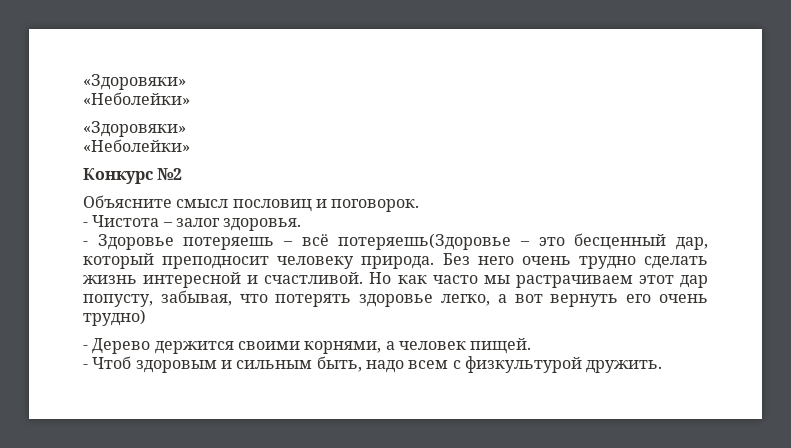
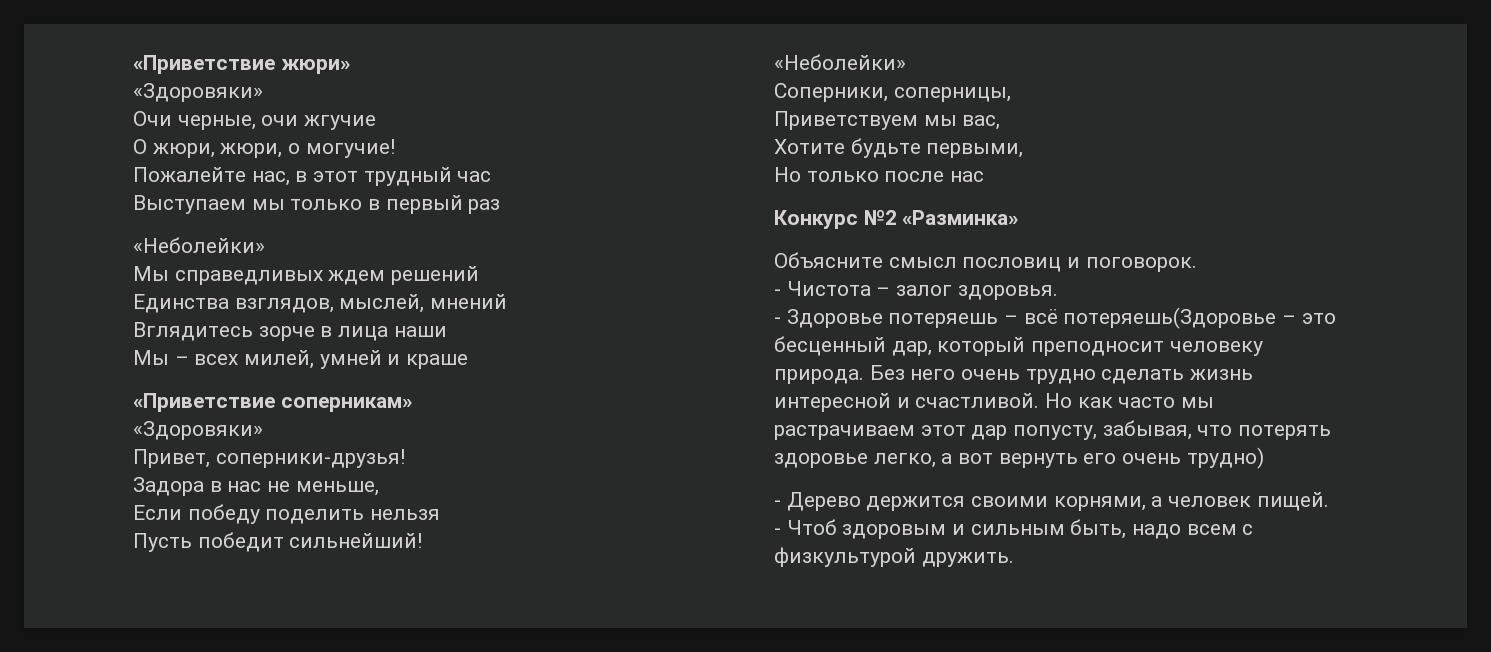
[83,74,186,90] [83,92,190,105] [83,121,186,137] [83,139,190,152] «Здоровяки» // «Неболейки» // «Здоровяки» // «Неболейки» -> [133,55,350,74] [133,83,263,102] [133,111,377,130] [133,139,395,158] [133,167,492,186] [133,195,501,214] [133,237,265,253] [133,266,480,285] [133,294,508,313] [133,322,447,341] [133,350,469,369] [133,393,412,412] [133,421,263,440] [133,449,405,468] [133,477,379,496] [133,504,441,524] [133,532,423,552] [774,54,906,70] [774,83,1011,102] [774,111,1001,130] [774,138,1024,158] [774,167,985,182] «Приветствие жюри» // «Здоровяки» // Очи черные, очи жгучие // О жюри, жюри, о могучие! // Пожалейте нас, в этот трудный час // Выступаем мы только в первый раз // «Неболейки» // Мы справедливых ждем решений // Единства взглядов, мыслей, мнений // Вглядитесь зорче в лица наши // Мы – всех милей, умней и краше // «Приветствие соперникам» // «Здоровяки» // Привет, соперники-друзья! // Задора в нас не меньше, // Если победу поделить нельзя // Пусть победит сильнейший! // «Неболейки» // Соперники, соперницы, // Приветствуем мы вас, // Хотите будьте первыми, // Но только после нас
(183, 174) none -> [902,210,1019,225] «Разминка»

